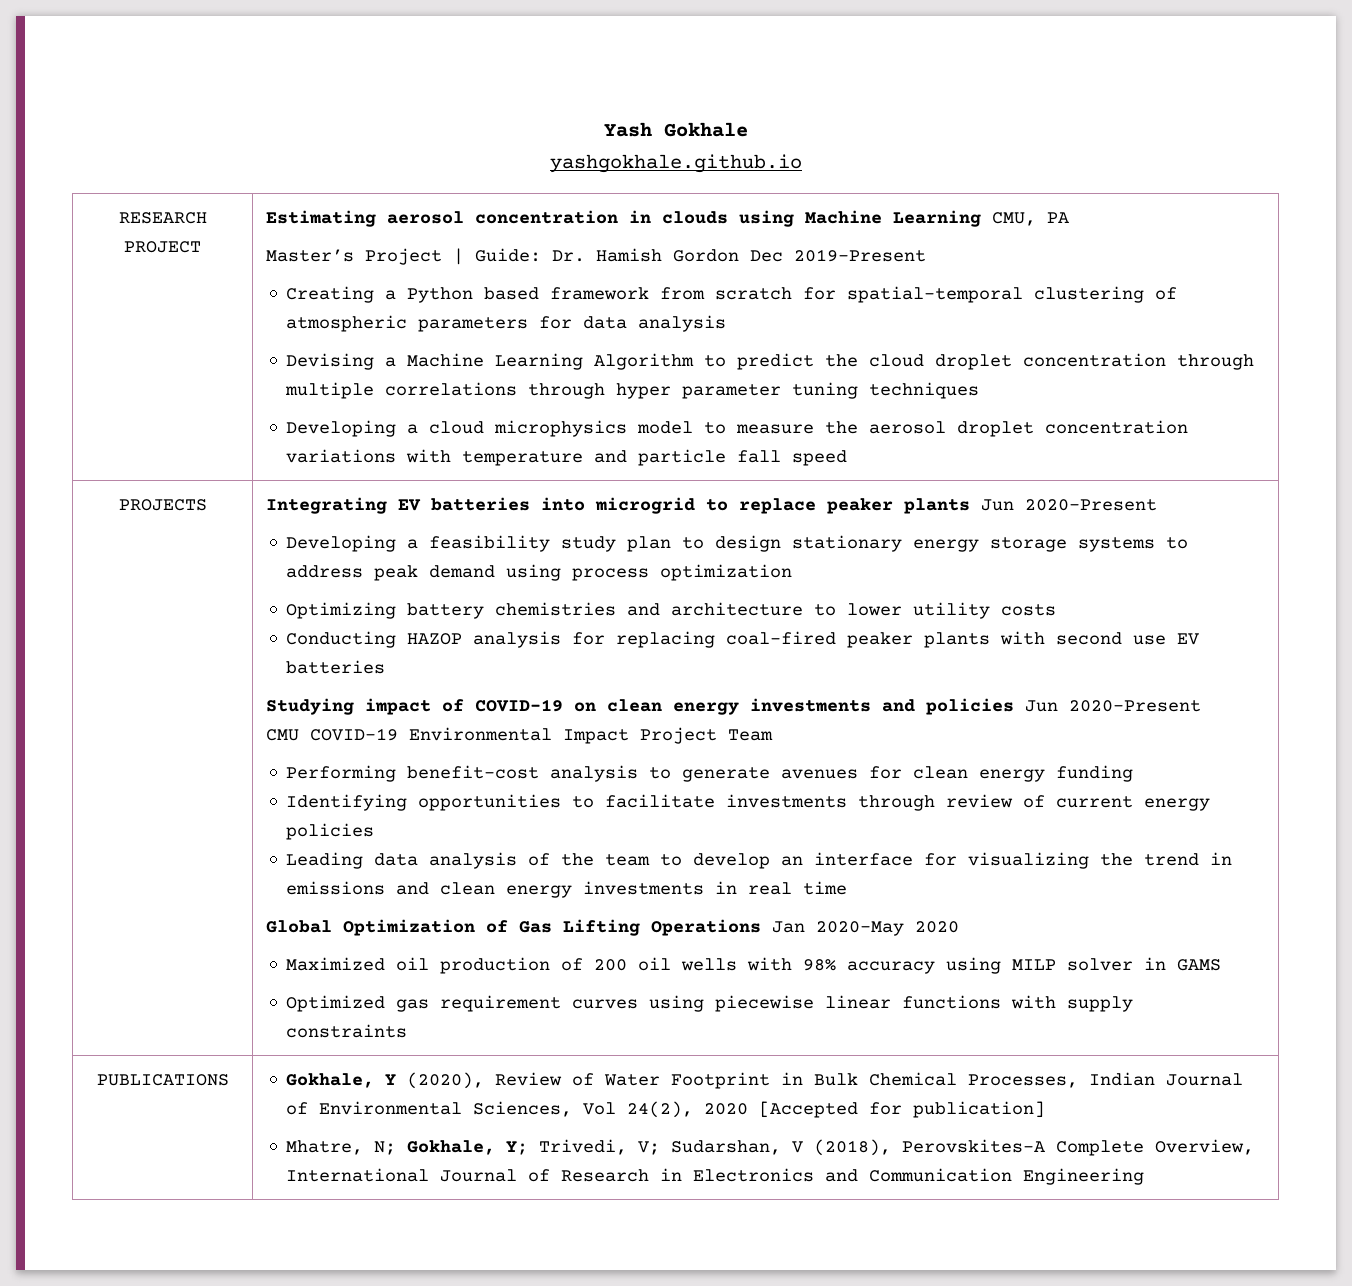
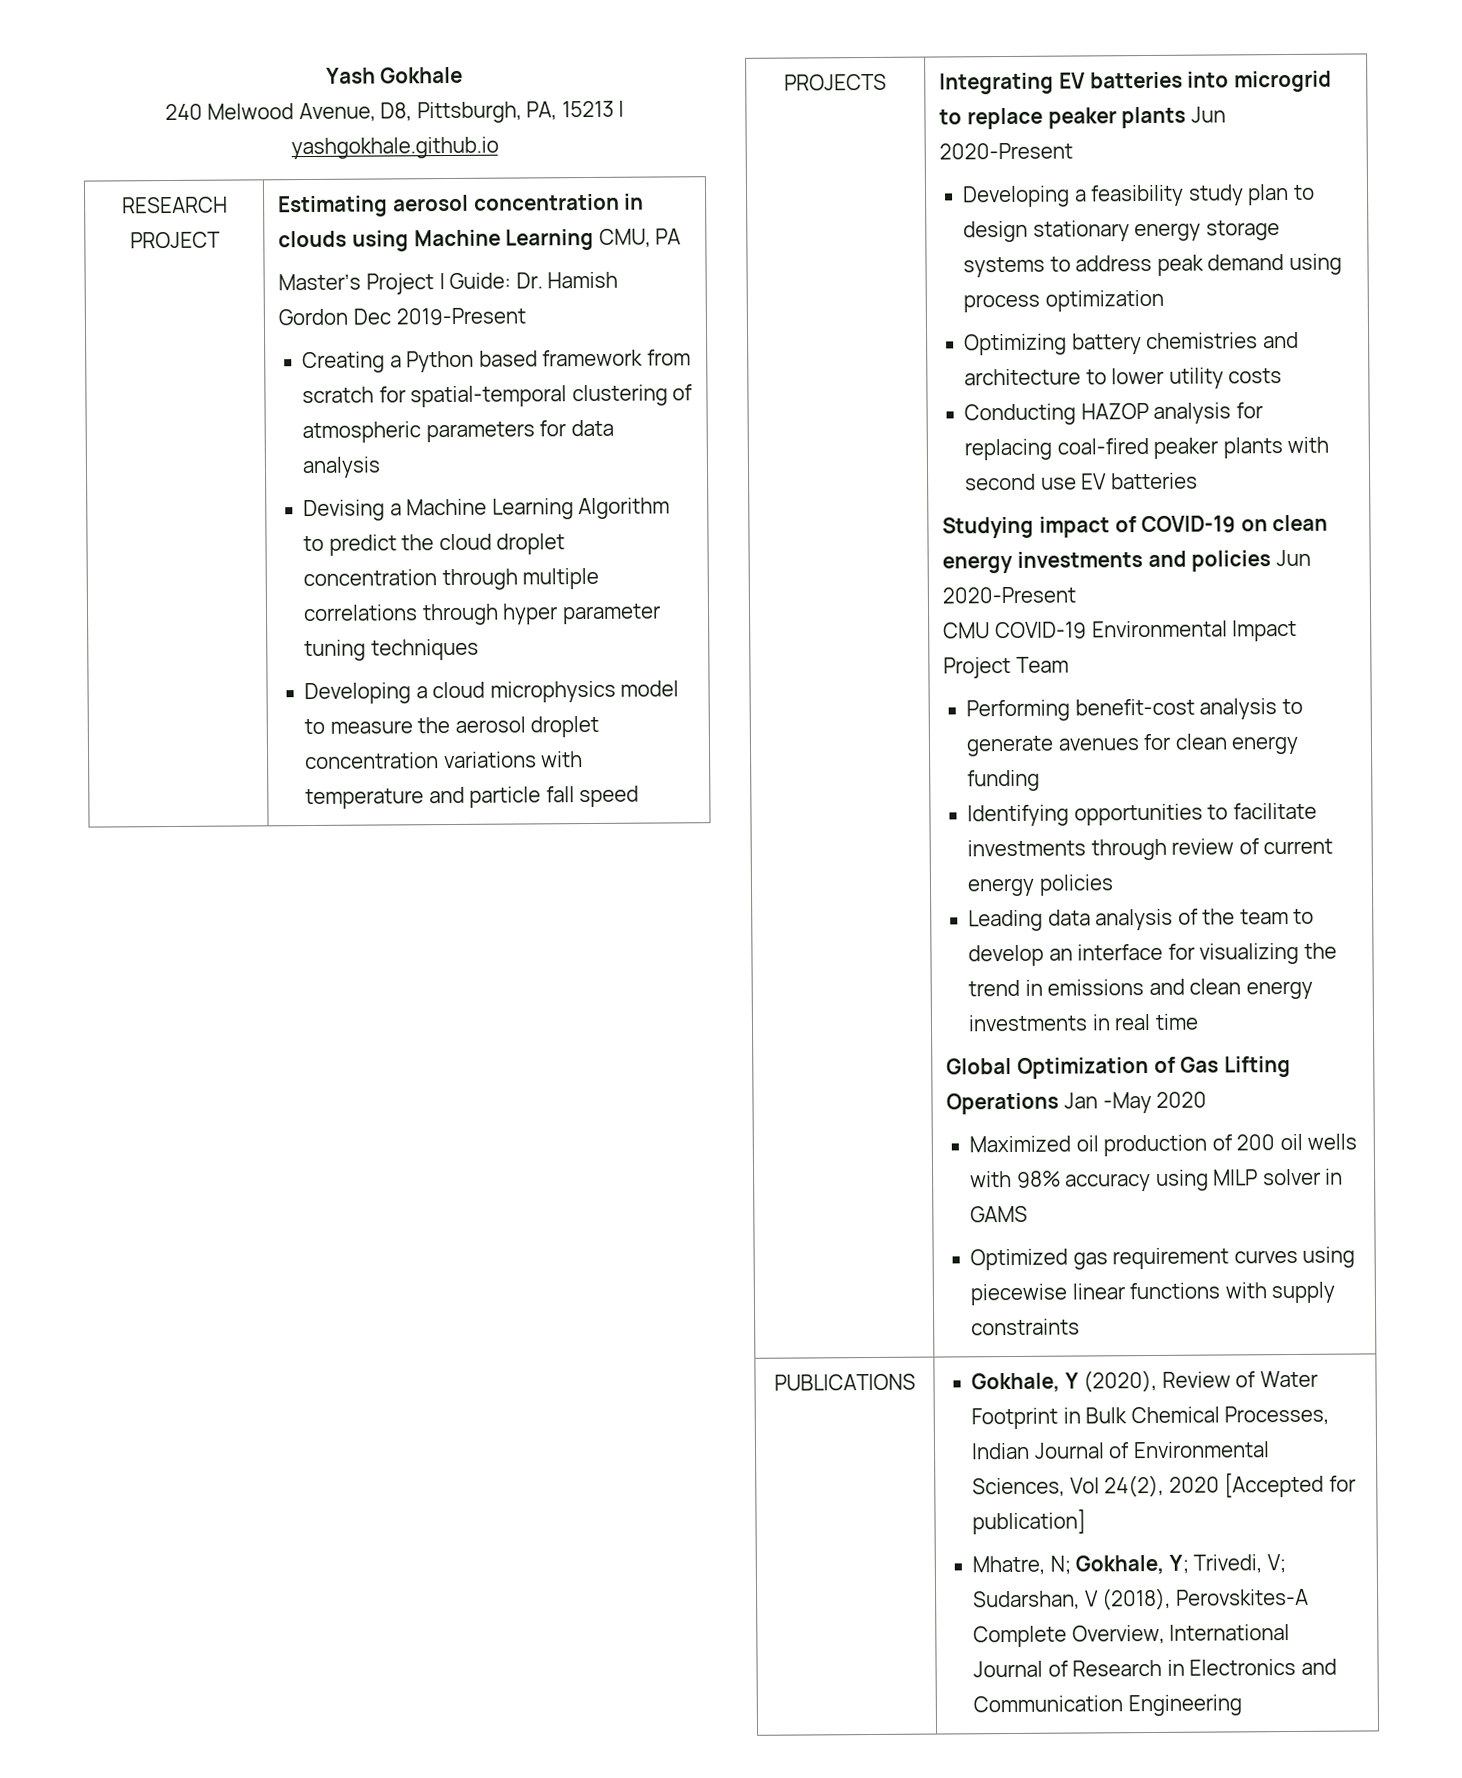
(748, 129) none -> [164,100,625,124] 240 Melwood Avenue, D8, Pittsburgh, PA, 15213 |
[815,921,904,936] 2020-May -> [1102,1091,1152,1114] -May

